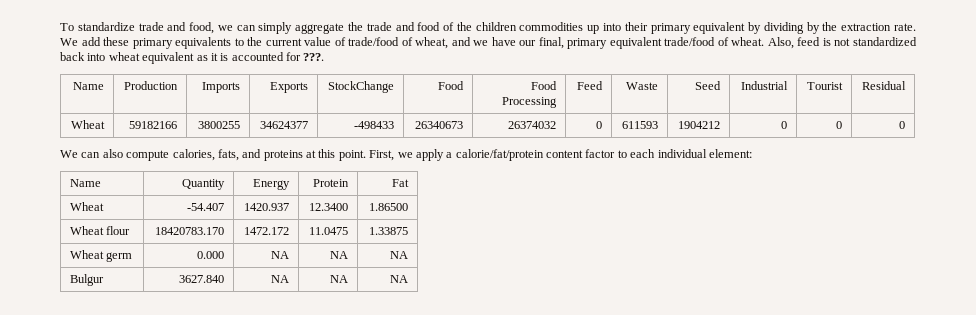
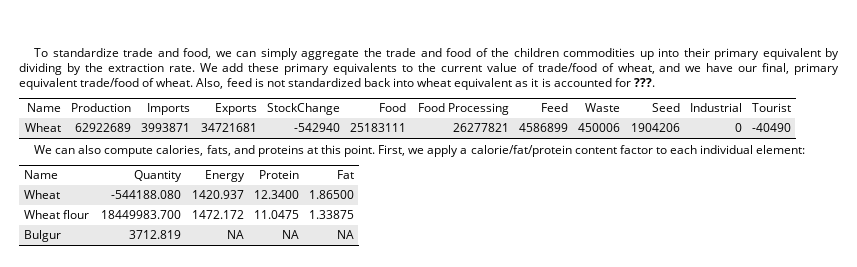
[862,81,907,90] [71,120,106,129] [129,121,178,129] [198,121,241,129] [260,121,309,129] [354,121,395,129] [415,121,464,129] [508,121,557,129] [596,121,603,129] [622,121,659,129] [678,121,721,129] [781,121,788,129] [836,121,843,129] [899,121,906,129] | Residual // Wheat | 59182166 | 3800255 | 34624377 | -498433 | 26340673 | 26374032 | 0 | 611593 | 1904212 | 0 | 0 | 0 -> [25,123,62,132] [75,123,132,132] [141,123,191,132] [201,123,258,132] [294,123,341,132] [350,123,407,132] [453,123,510,132] [519,123,569,132] [578,123,621,132] [631,123,681,132] [735,123,743,132] [752,123,792,132] // Wheat | 62922689 | 3993871 | 34721681 | -542940 | 25183111 | 26277821 | 4586899 | 450006 | 1904206 | 0 | -40490
[187,203,225,211] -54.407 -> [111,190,182,199] -544188.080
[155,227,225,235] 18420783.170 -> [101,210,182,219] 18449983.700
[69,250,133,262] [197,251,225,259] [271,251,290,259] [330,251,349,259] [390,251,409,259] [69,274,104,286] [179,275,225,283] [271,275,290,283] [330,275,349,283] [390,275,409,283] Wheat germ | 0.000 | NA | NA | NA // Bulgur | 3627.840 | NA | NA | NA -> [23,230,61,242] [129,230,182,239] [227,230,245,239] [282,230,300,239] [337,230,355,239] Bulgur | 3712.819 | NA | NA | NA

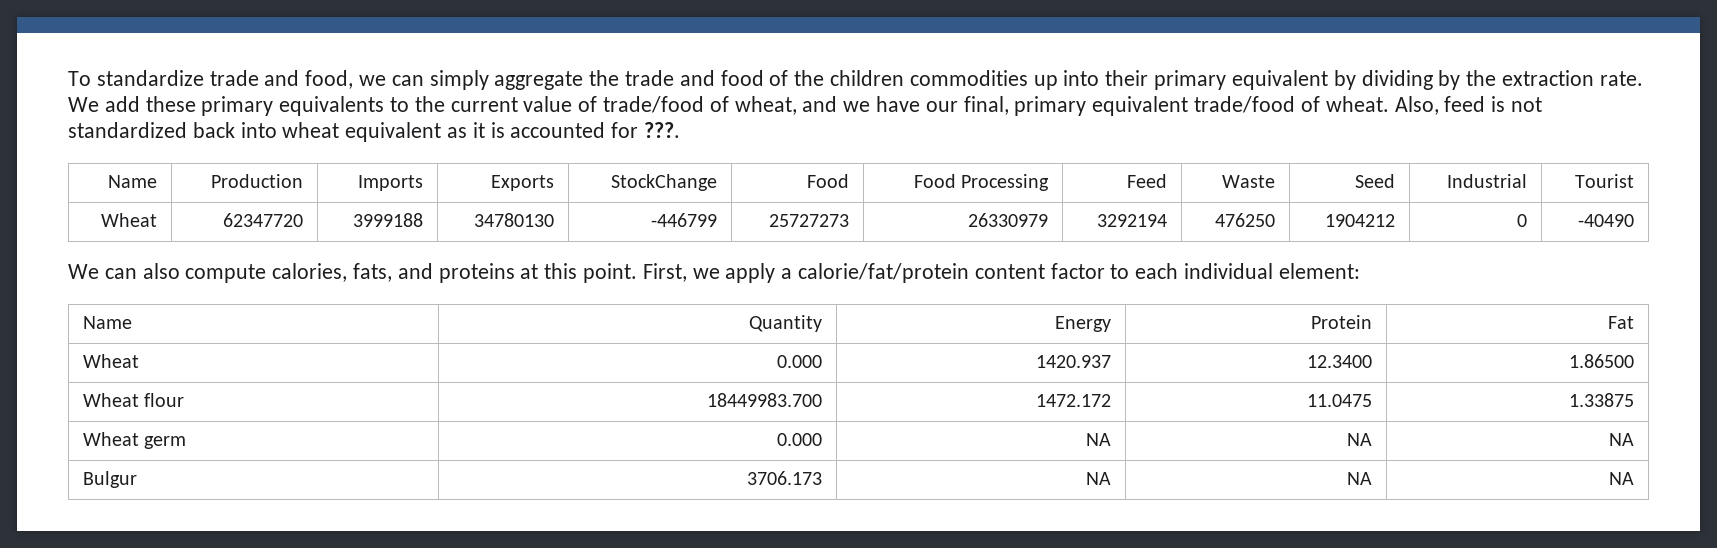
[75,123,132,132] [141,123,191,132] [201,123,258,132] [294,123,341,132] [350,123,407,132] [453,123,510,132] [519,123,569,132] [578,123,621,132] [631,123,681,132] 62922689 | 3993871 | 34721681 | -542940 | 25183111 | 26277821 | 4586899 | 450006 | 1904206 -> [223,213,304,227] [353,213,424,227] [474,213,555,227] [651,213,718,227] [769,214,850,227] [968,213,1049,227] [1097,214,1168,227] [1215,213,1276,227] [1325,214,1396,227] 62347720 | 3999188 | 34780130 | -446799 | 25727273 | 26330979 | 3292194 | 476250 | 1904212
[111,190,182,199] -544188.080 -> [777,355,823,368] 0.000
[23,230,61,242] [129,230,182,239] [227,230,245,239] [282,230,300,239] [337,230,355,239] Bulgur | 3712.819 | NA | NA | NA -> [82,432,186,449] [777,433,823,446] [1086,433,1112,446] [1347,433,1373,446] [1609,433,1635,446] [82,471,137,488] [747,471,823,485] [1086,472,1112,485] [1347,472,1373,485] [1609,472,1635,485] Wheat germ | 0.000 | NA | NA | NA // Bulgur | 3706.173 | NA | NA | NA

